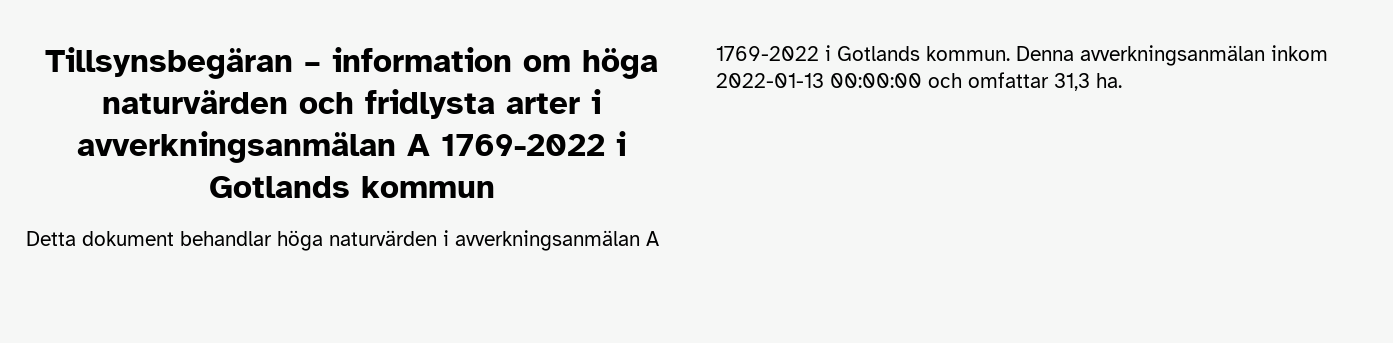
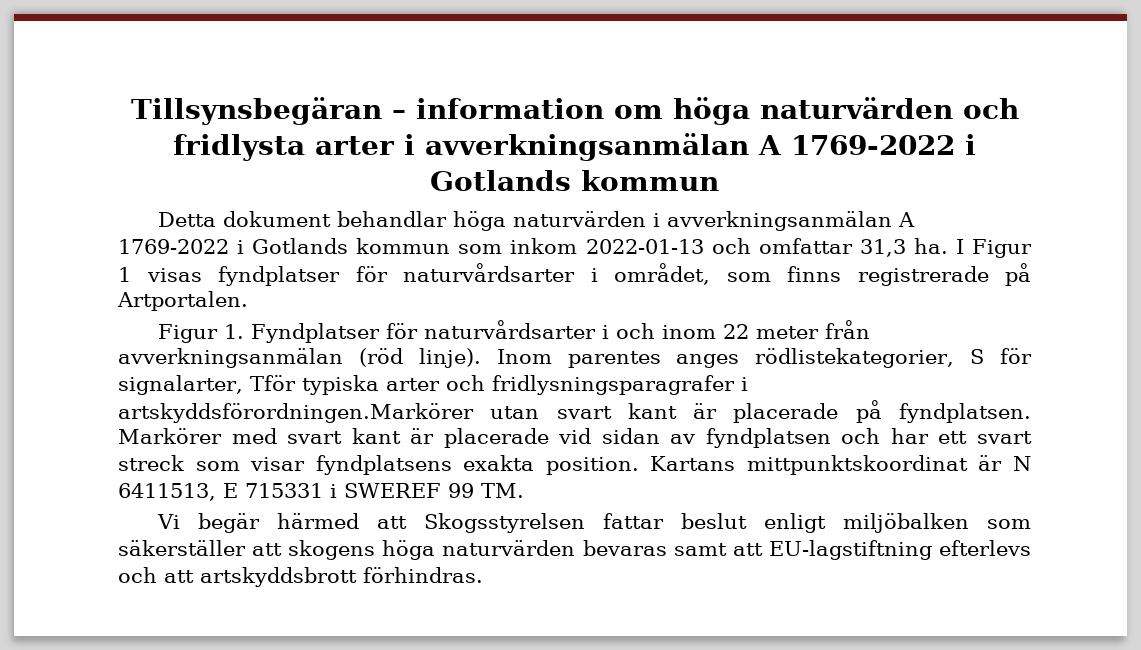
[926,45,1265,66] kommun. Denna avverkningsanmälan -> [356,238,503,254] kommun som
[830,73,922,88] 00:00:00 -> (704, 246) none
(1122, 80) none -> [955,239,1033,258] [118,263,1031,286] [117,291,248,311] [157,320,870,343] [118,348,1032,368] [118,375,748,395] [118,400,1032,423] [118,428,1032,448] [118,455,1031,475] [118,483,524,501] [156,513,1032,533] [118,540,1031,560] [118,567,483,587] I Figur 1 visas fyndplatser för naturvårdsarter i området, som finns registrerade på Artportalen. // Figur 1. Fyndplatser för naturvårdsarter i och inom 22 meter från avverkningsanmälan (röd linje). Inom parentes anges rödlistekategorier, S för signalarter, Tför typiska arter och fridlysningsparagrafer i artskyddsförordningen.Markörer utan svart kant är placerade på fyndplatsen. Markörer med svart kant är placerade vid sidan av fyndplatsen och har ett svart streck som visar fyndplatsens exakta position. Kartans mittpunktskoordinat är N 6411513, E 715331 i SWEREF 99 TM. // Vi begär härmed att Skogsstyrelsen fattar beslut enligt miljöbalken som säkerställer att skogens höga naturvärden bevaras samt att EU-lagstiftning efterlevs och att artskyddsbrott förhindras.

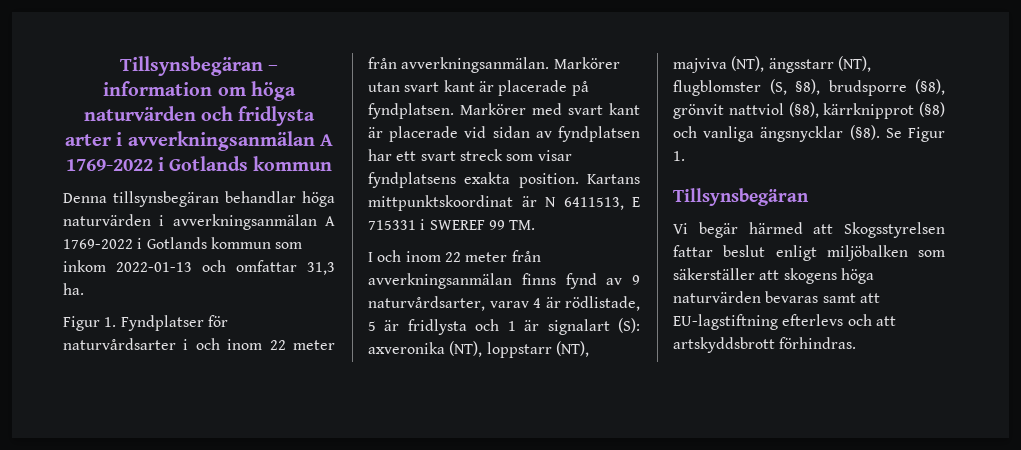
[157,211,331,227] Detta dokument -> [63,191,219,207] Denna tillsynsbegäran
[955,239,1033,258] [118,263,1031,286] [117,291,248,311] I Figur 1 visas fyndplatser för naturvårdsarter i området, som finns registrerade på Artportalen. -> (84, 289) none
[118,348,1032,368] [118,375,748,395] [118,403,474,423] avverkningsanmälan (röd linje). Inom parentes anges rödlistekategorier, S för signalarter, Tför typiska arter och fridlysningsparagrafer i artskyddsförordningen.Markörer -> [401,57,620,73] avverkningsanmälan. Markörer
[841,428,881,444] och -> (640, 134) none
(524, 490) none -> [368,250,541,262] [368,273,640,289] [368,296,640,311] [368,318,640,335] [368,341,589,358] [673,56,871,73] [673,79,945,96] [673,102,945,119] [673,125,945,142] [673,151,685,161] [673,188,809,206] // I och inom 22 meter från avverkningsanmälan finns fynd av 9 naturvårdsarter, varav 4 är rödlistade, 5 är fridlysta och 1 är signalart (S): axveronika (NT), loppstarr (NT), majviva (NT), ängsstarr (NT), flugblomster (S, §8), brudsporre (§8), grönvit nattviol (§8), kärrknipprot (§8) och vanliga ängsnycklar (§8). Se Figur 1. // Tillsynsbegäran

